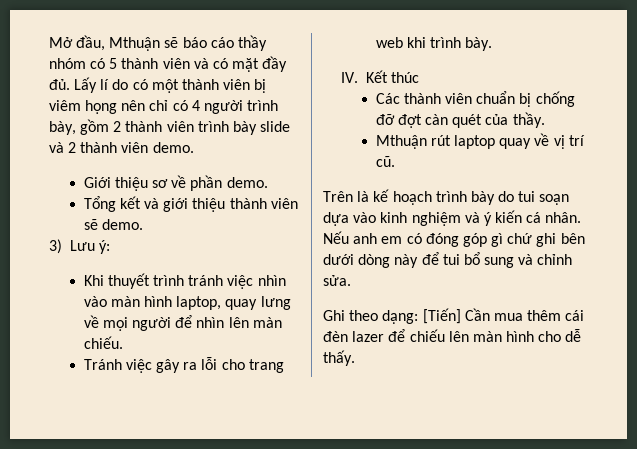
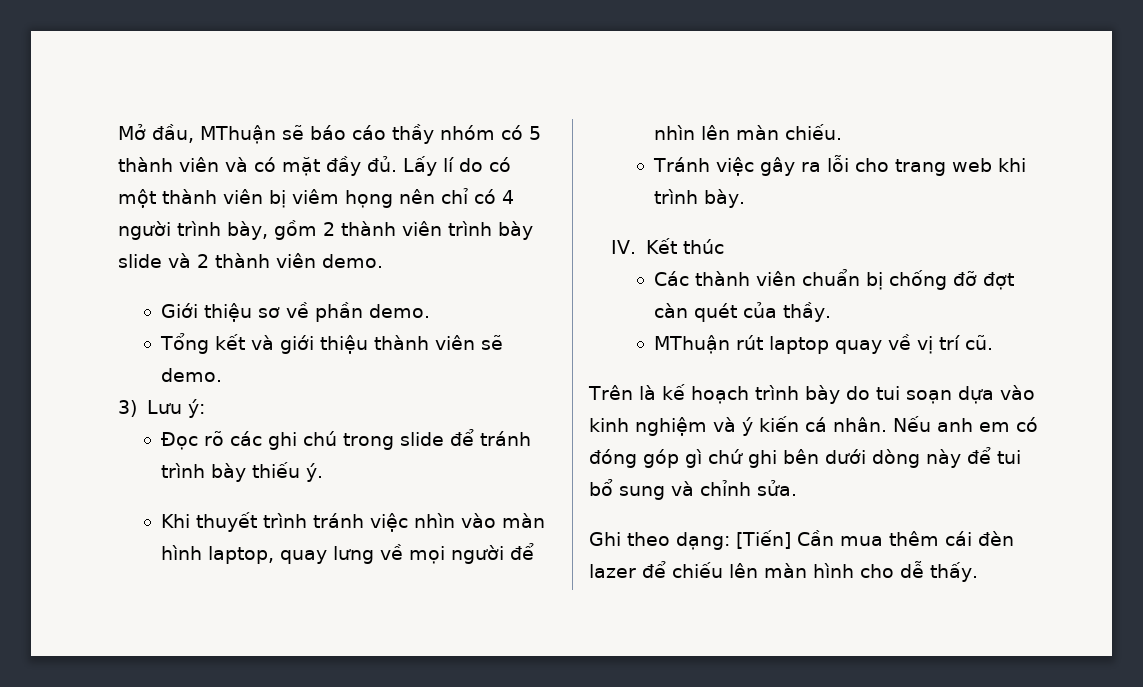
[109,37,161,51] Mthuận -> [200,125,277,144] MThuận
(110, 247) none -> [161,429,532,450] [161,462,324,482] // Đọc rõ các ghi chú trong slide để tránh trình bày thiếu ý.
[375,135,427,149] Mthuận -> [654,335,731,354] MThuận

